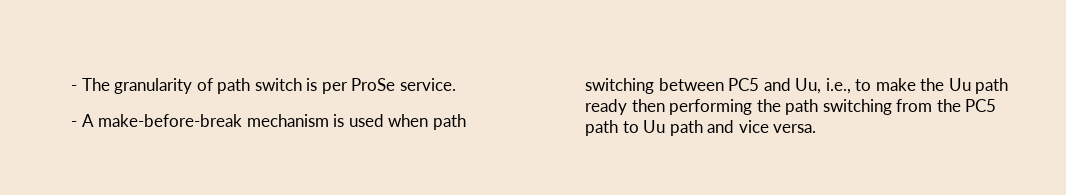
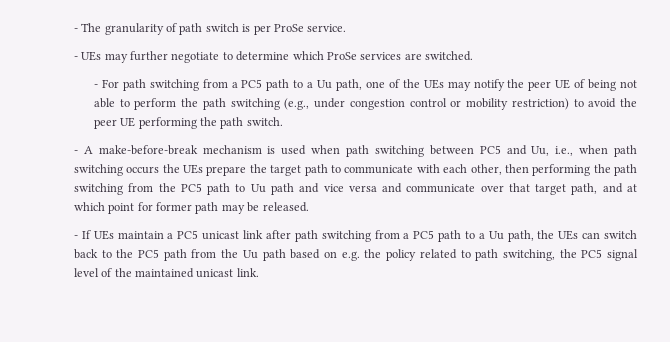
(456, 84) none -> [73,51,474,63] [93,79,637,91] [93,98,637,110] [93,117,283,129] // - UEs may further negotiate to determine which ProSe services are switched. // - For path switching from a PC5 path to a Uu path, one of the UEs may notify the peer UE of being not able to perform the path switching (e.g., under congestion control or mobility restriction) to avoid the peer UE performing the path switch.
[855,78,1008,94] [585,99,628,115] to make the Uu path ready -> [579,145,637,157] [73,164,502,176] when path switching occurs the UEs prepare the target path to communicate with each other,
[773,124,817,133] versa. -> [348,183,637,195] [73,202,309,214] [73,230,637,242] [73,249,638,261] [73,268,259,278] versa and communicate over that target path, and at which point for former path may be released. // - If UEs maintain a PC5 unicast link after path switching from a PC5 path to a Uu path, the UEs can switch back to the PC5 path from the Uu path based on e.g. the policy related to path switching, the PC5 signal level of the maintained unicast link.

